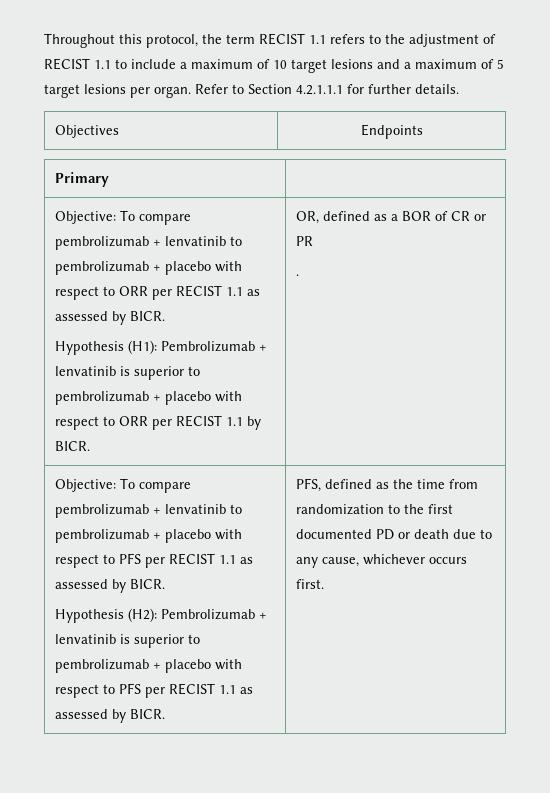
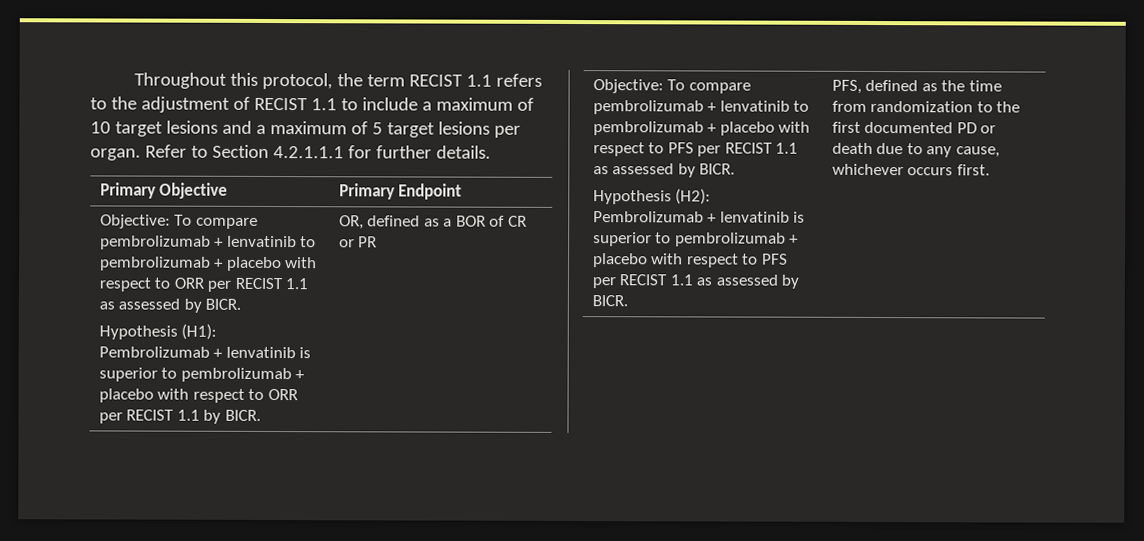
[54,125,119,138] [360,124,423,139] [54,172,109,187] Objectives | Endpoints // Primary | -> [99,182,229,199] [338,183,463,200] Primary Objective | Primary Endpoint
[295,274,299,276] // . -> (378, 242) none

